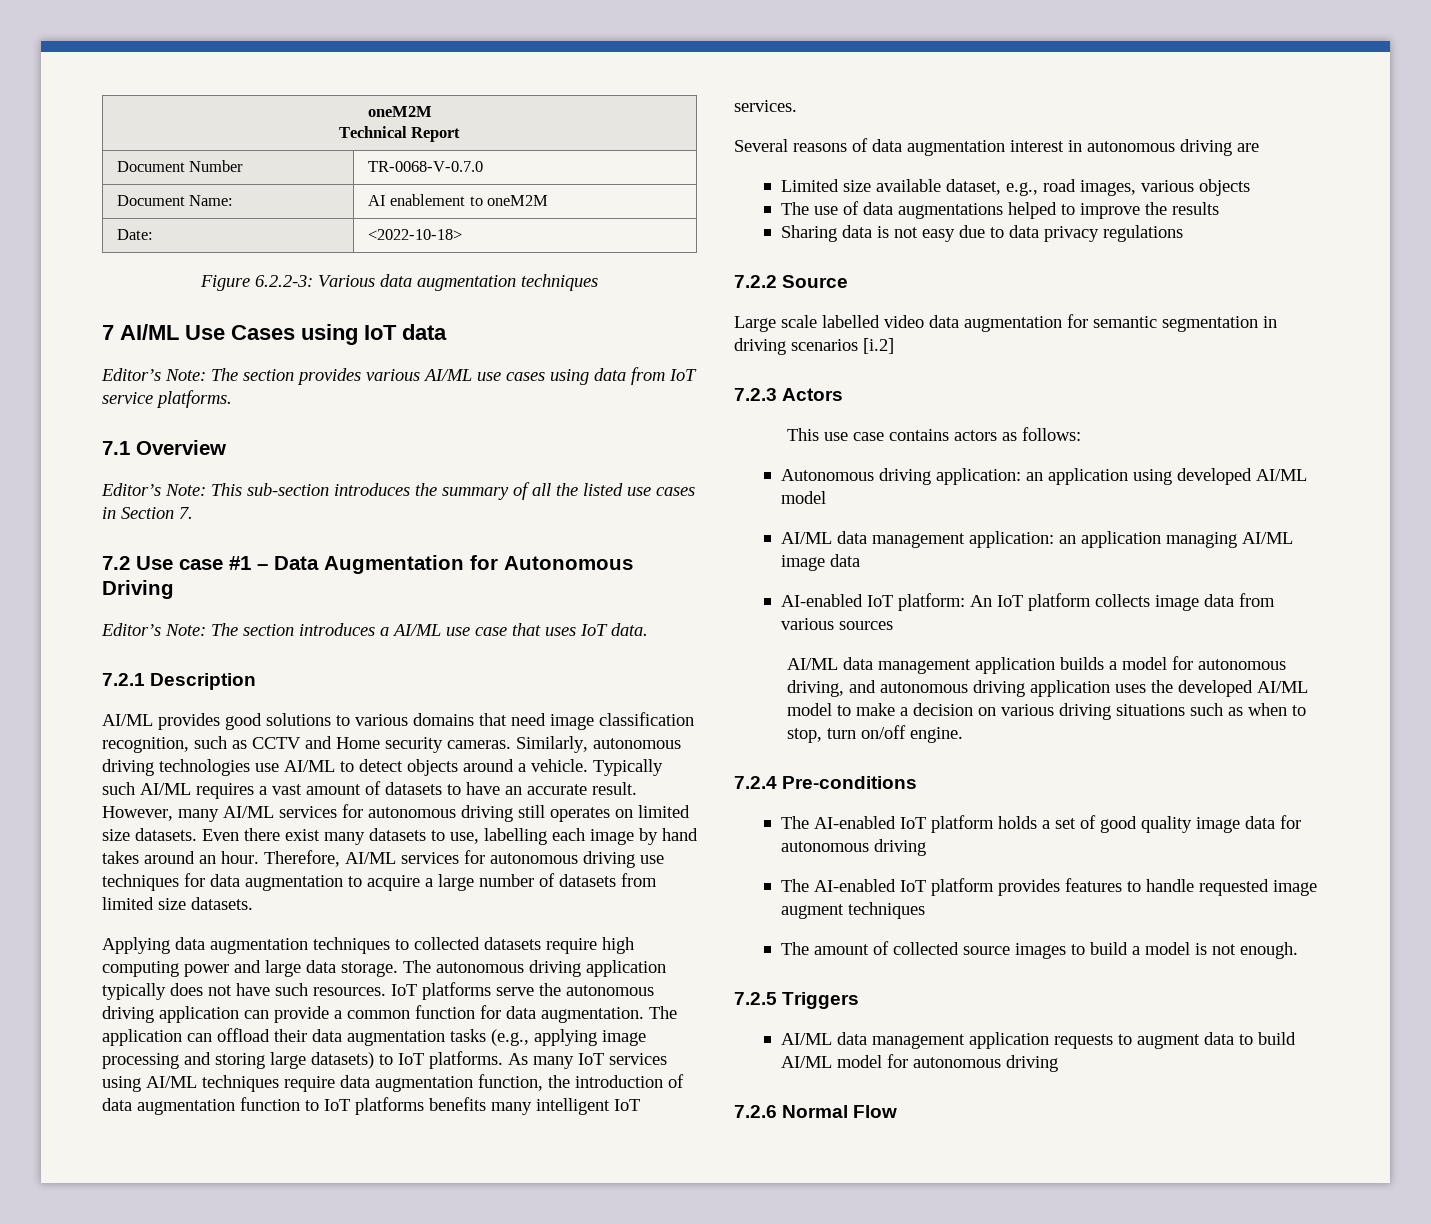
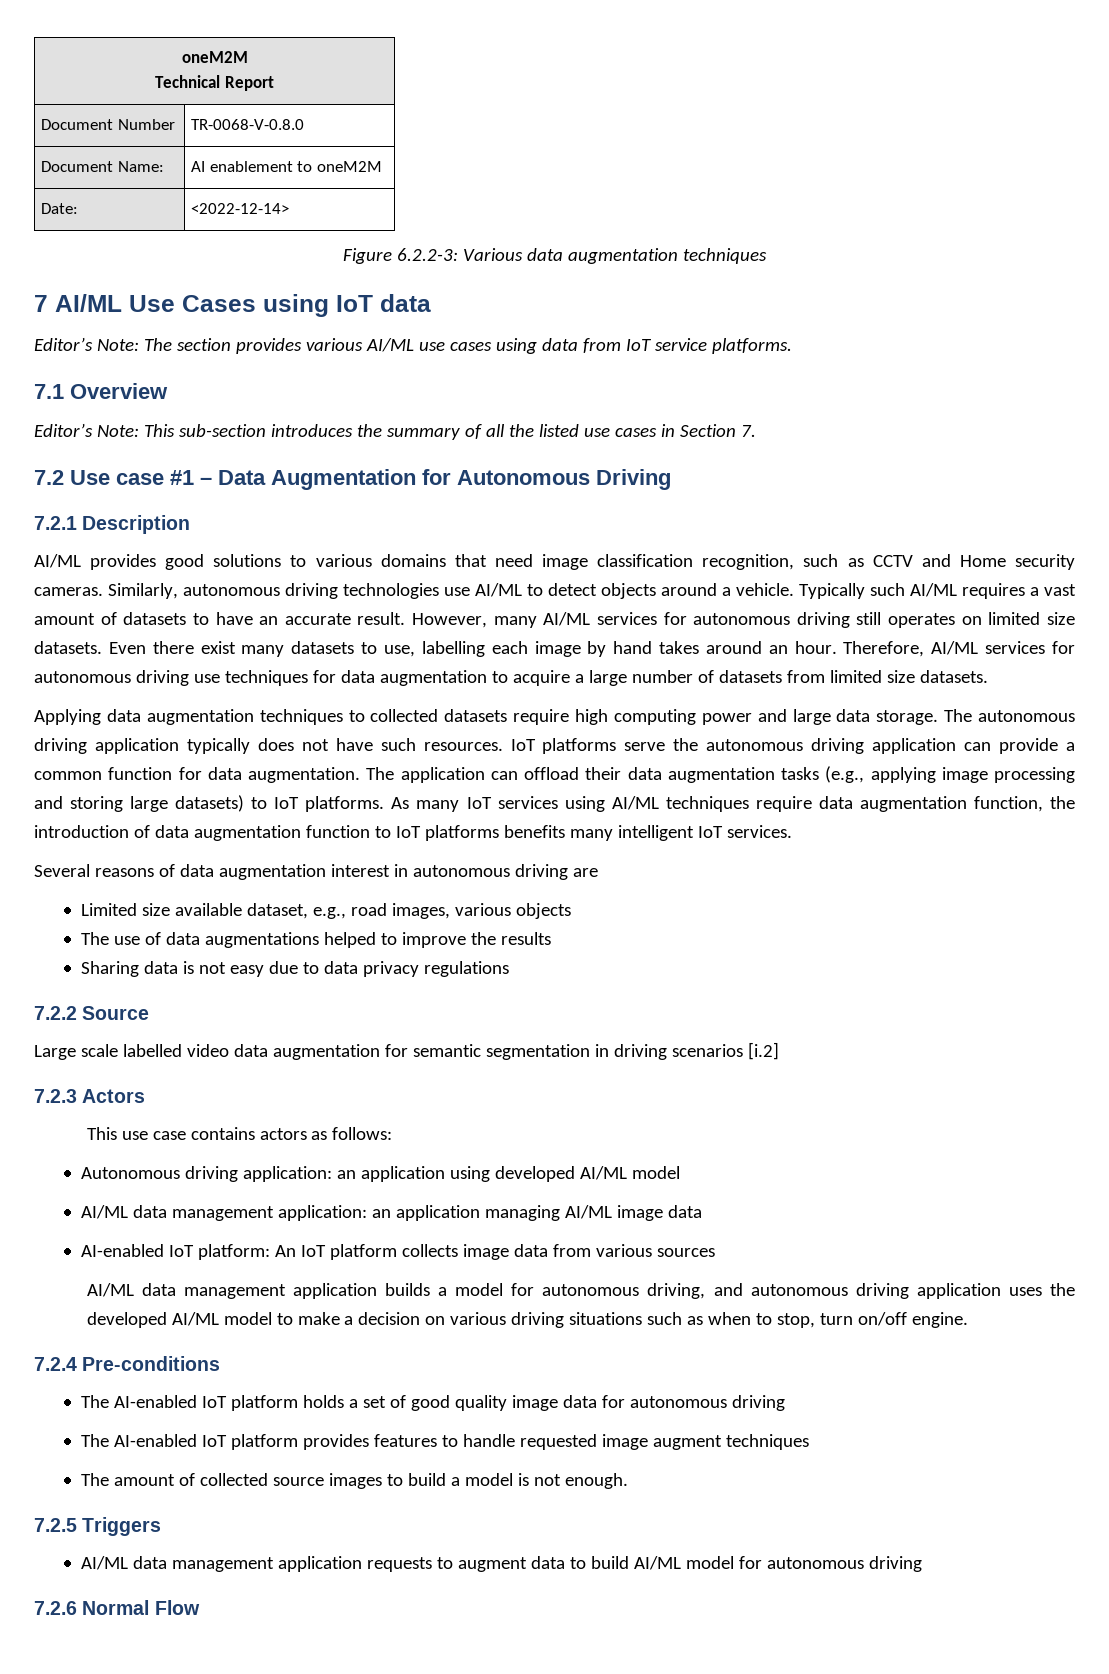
[367,161,483,172] TR-0068-V-0.7.0 -> [191,119,305,130] TR-0068-V-0.8.0
[367,229,462,240] <2022-10-18> -> [191,203,290,214] <2022-12-14>
[101,623,648,636] // Editor’s Note: The section introduces a AI/ML use case that uses IoT data. -> (671, 479) none

